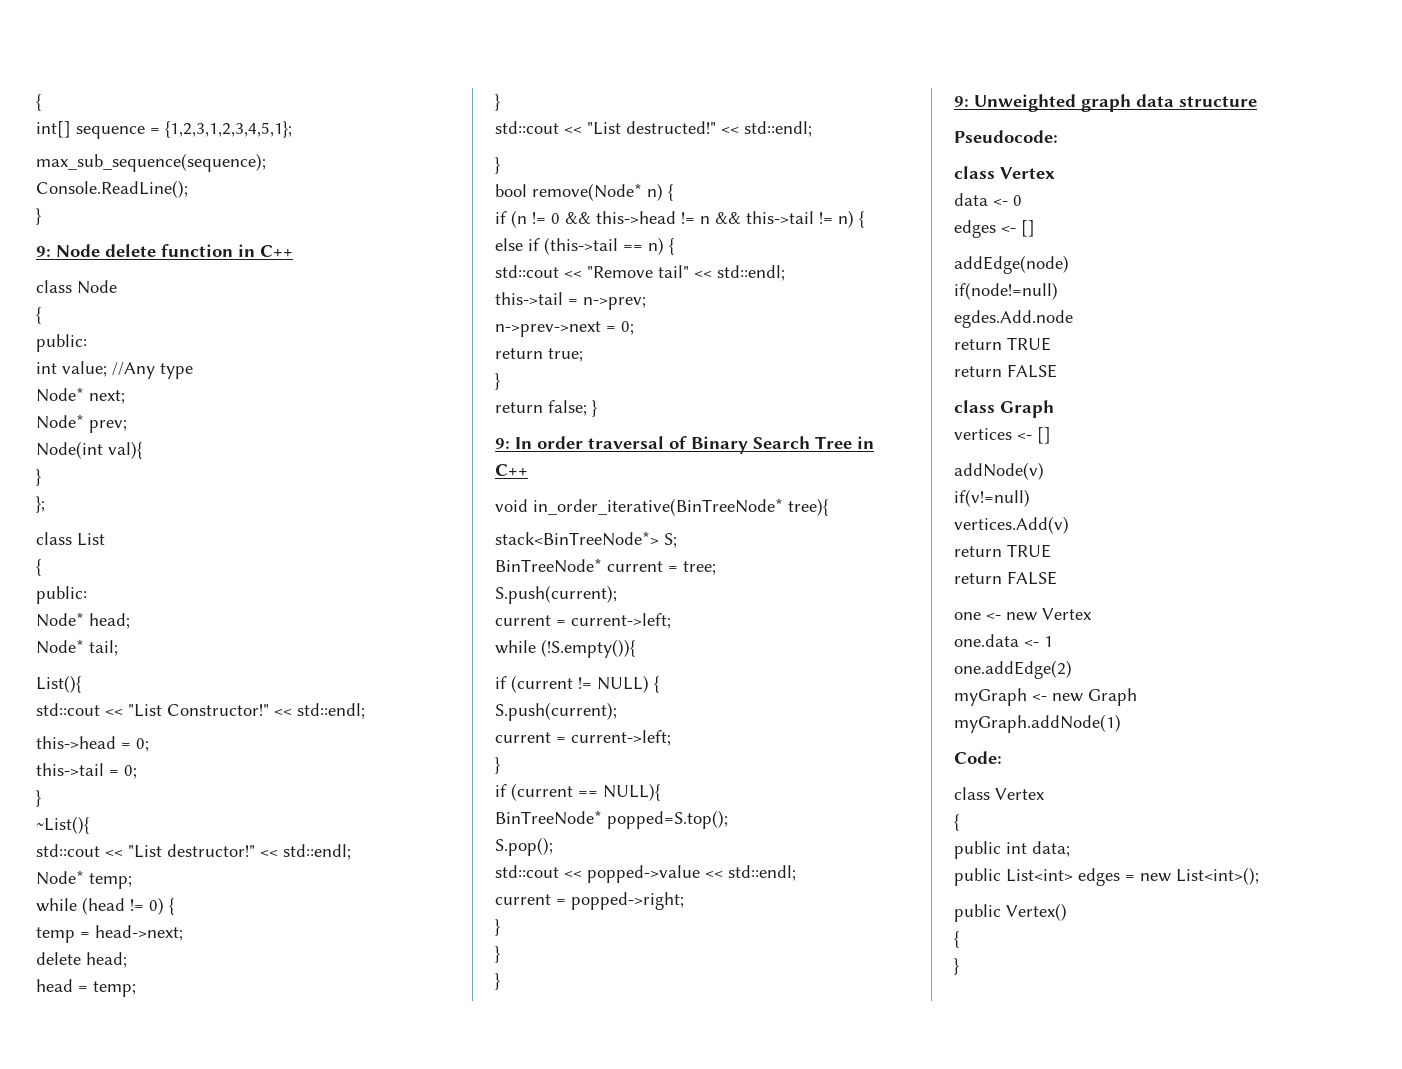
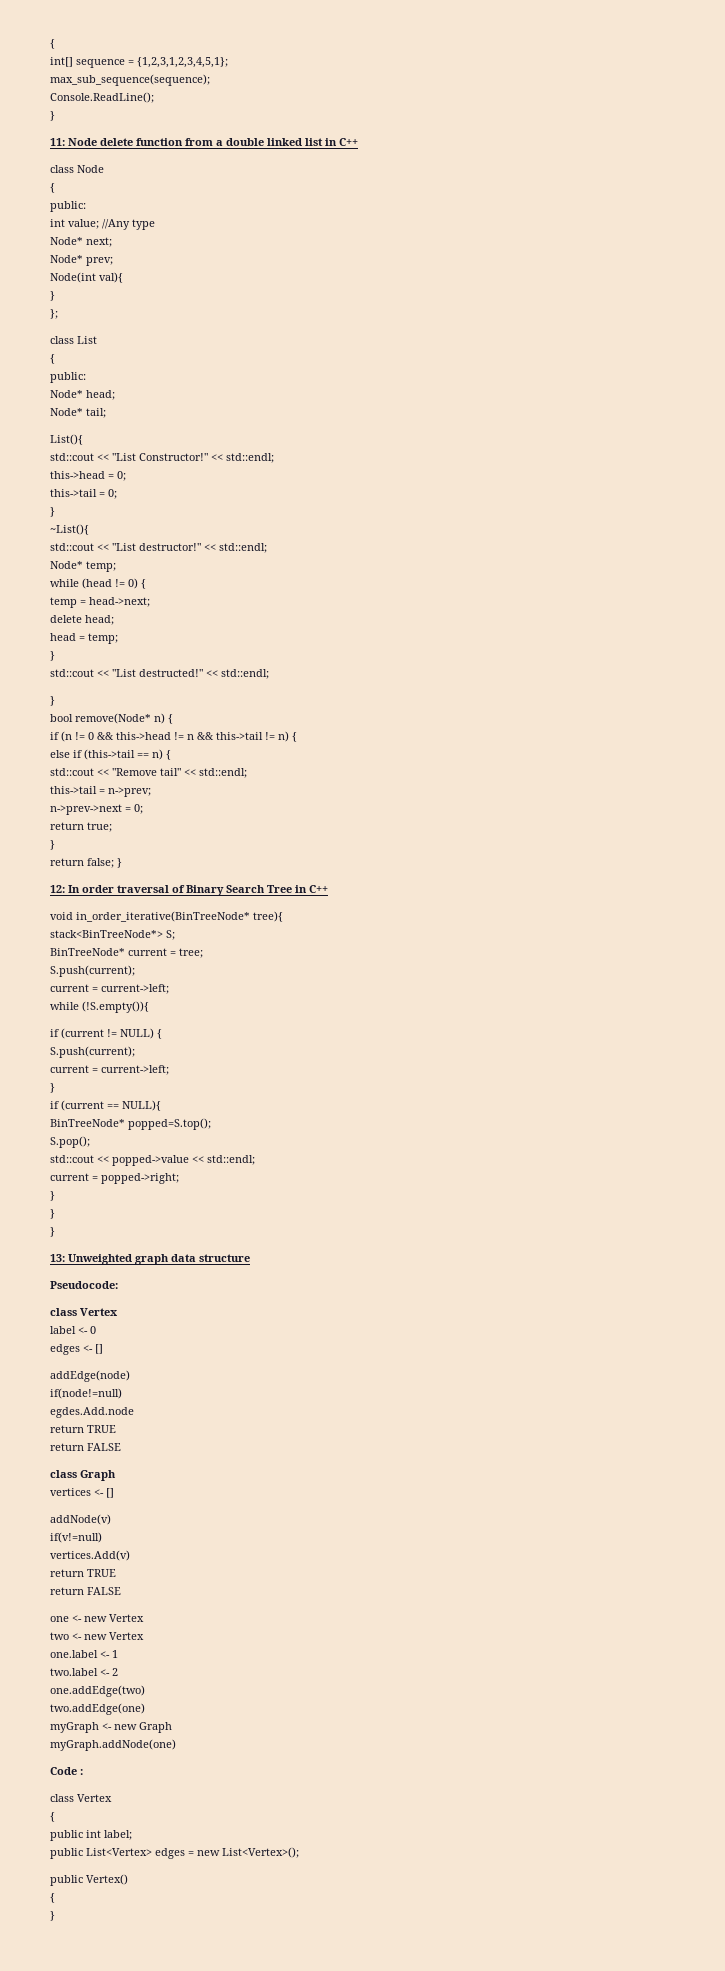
[36,246,51,257] 9: -> [50,138,65,146] 11:
(233, 250) none -> [185,138,323,146] from a double linked list
[495,438,510,449] 9: -> [50,885,65,893] 12:
[954,96,969,107] 9: -> [50,1254,65,1262] 13:
[954,193,988,206] data -> [50,1326,76,1334] label
[954,634,1053,647] [954,660,1072,679] one.data <- 1 // one.addEdge(2) -> [50,1632,144,1640] [50,1650,118,1658] [50,1668,118,1676] [50,1685,145,1697] [50,1703,145,1715] two <- new Vertex // one.label <- 1 // two.label <- 2 // one.addEdge(two) // two.addEdge(one)
[954,714,1121,733] [954,751,1002,764] myGraph.addNode(1) // Code: -> [50,1739,176,1751] [50,1767,83,1775] myGraph.addNode(one) // Code :
[1032,841,1070,857] [954,868,1073,886] data; // public List<int> -> [104,1830,132,1840] [50,1848,152,1859] label; // public List<Vertex>
[1176,867,1259,885] List<int>(); -> [222,1847,299,1858] List<Vertex>();

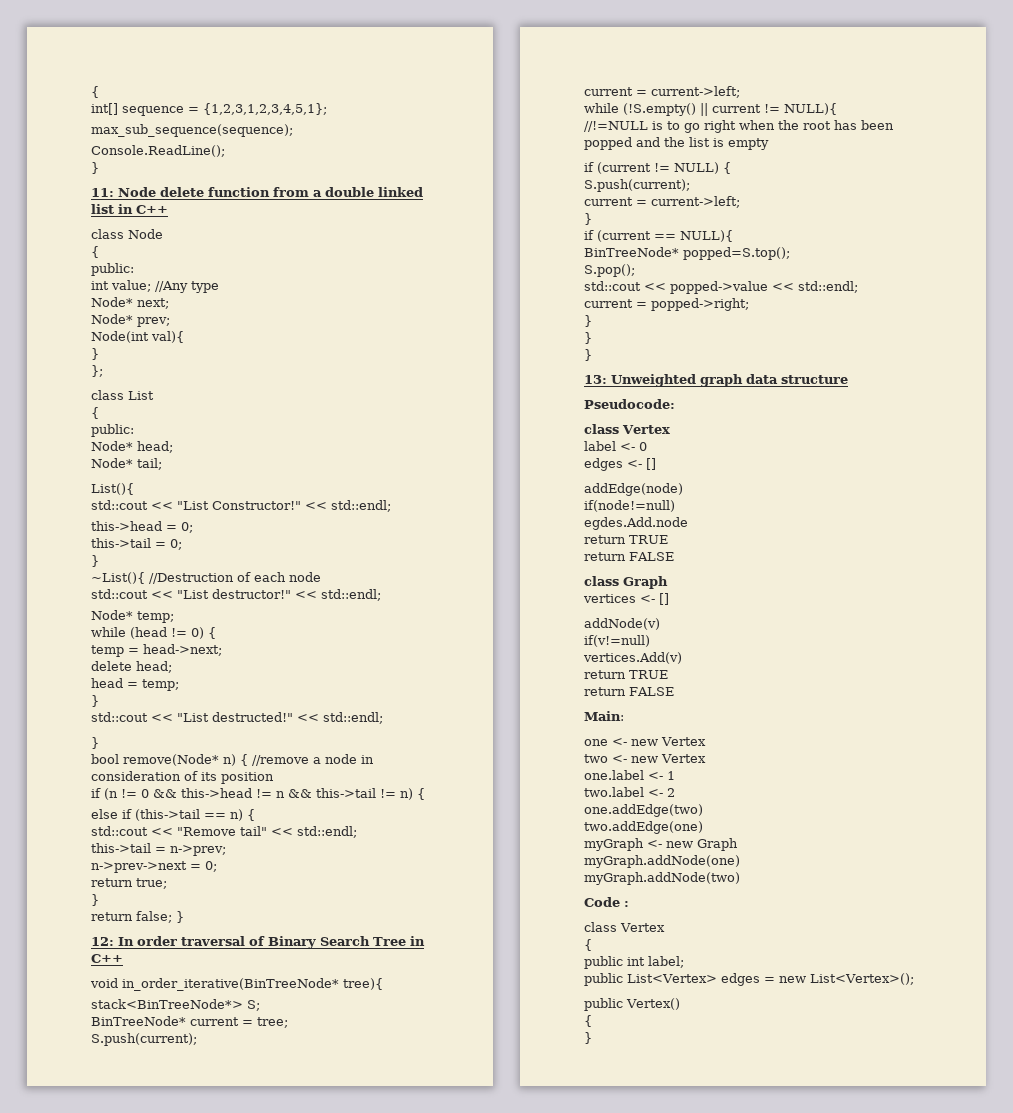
(89, 529) none -> [149,572,321,584] //Destruction of each node
(173, 719) none -> [252,754,374,766] [91,771,274,784] //remove a node in consideration of its position
[82,1001,149,1013] (!S.empty()){ -> [623,103,837,116] [584,120,894,133] [584,137,769,150] (!S.empty() || current != NULL){ // //!=NULL is to go right when the root has been popped and the list is empty
(121, 1591) none -> [584,711,624,721] // Main:
(176, 1745) none -> [584,872,740,885] // myGraph.addNode(two)

